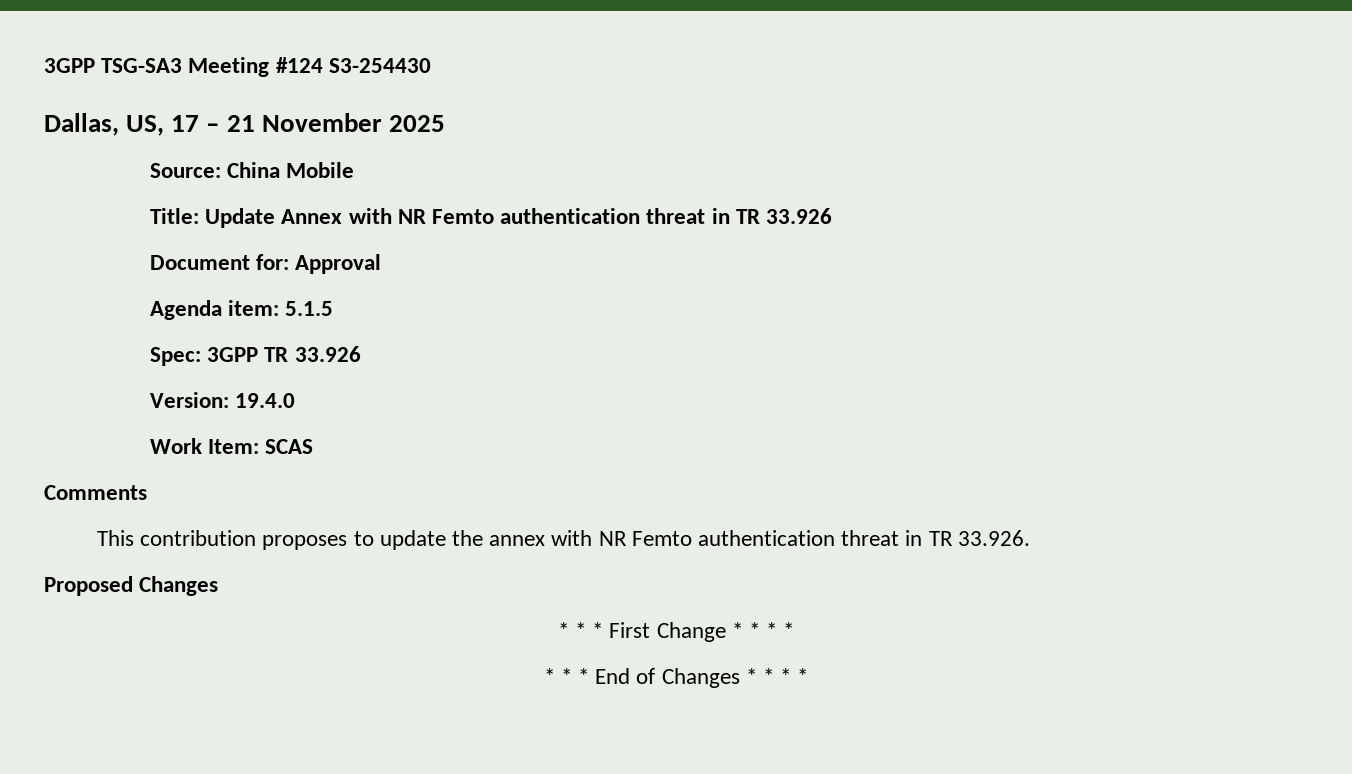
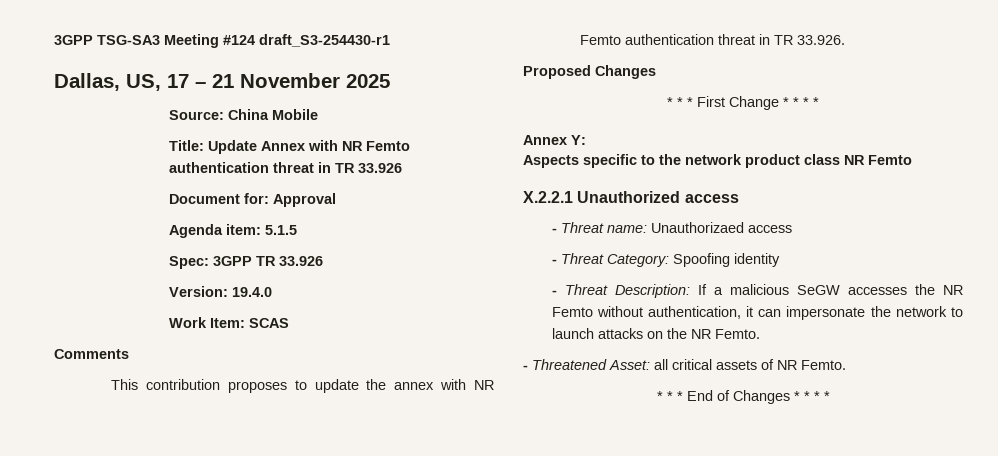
[328,58,431,73] S3-254430 -> [259,34,390,47] draft_S3-254430-r1
(795, 630) none -> [523,135,586,145] [523,154,912,168] [523,191,739,203] [551,222,792,233] [551,253,780,267] [551,284,963,298] [551,306,963,320] [551,328,760,339] [523,359,846,370] // Annex Y: // Aspects specific to the network product class NR Femto // X.2.2.1 Unauthorized access // - Threat name: Unauthorizaed access // - Threat Category: Spoofing identity // - Threat Description: If a malicious SeGW accesses the NR Femto without authentication, it can impersonate the network to launch attacks on the NR Femto. // - Threatened Asset: all critical assets of NR Femto.

